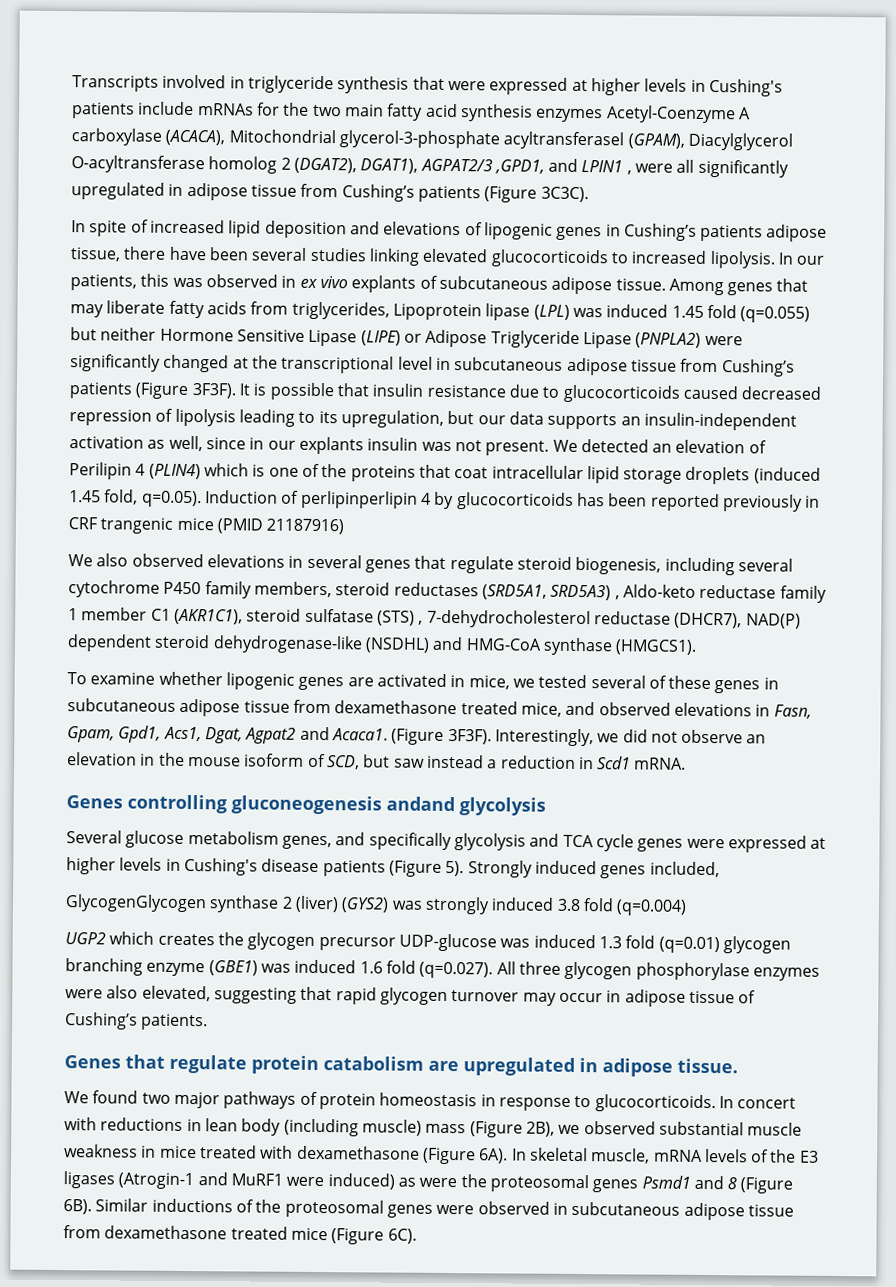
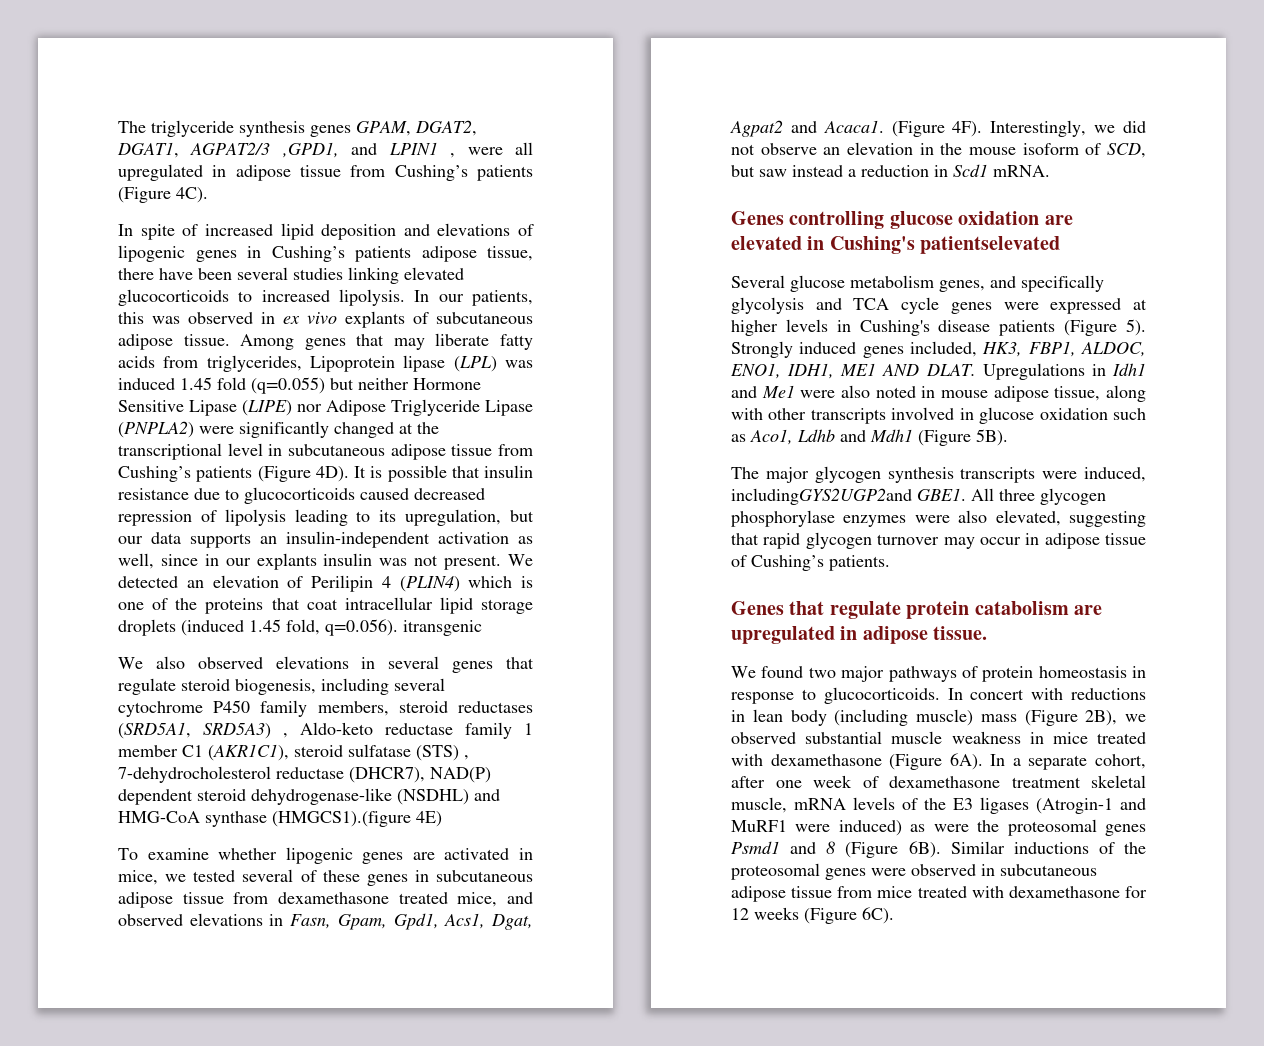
[72,74,783,97] [72,101,751,124] [71,128,793,151] [71,155,419,174] Transcripts involved in triglyceride synthesis that were expressed at higher levels in Cushing's patients include mRNAs for the two main fatty acid synthesis enzymes Acetyl-Coenzyme A carboxylase (ACACA), Mitochondrial glycerol-3-phosphate acyltransferasel (GPAM), Diacylglycerol O-acyltransferase homolog 2 (DGAT2), DGAT1), -> [118,120,477,137] [117,142,179,158] The triglyceride synthesis genes GPAM, DGAT2, DGAT1,
[697,159,789,178] significantly -> (533, 148) none
[540,186,589,203] 3C3C). -> [176,187,208,203] 4C).
[403,333,422,343] or -> [297,404,322,412] nor
[191,383,236,399] 3F3F). -> [315,466,349,482] 4D).
[141,490,821,512] [68,517,345,535] q=0.05). Induction of perlipinperlipin 4 by glucocorticoids has been reported previously in CRF trangenic mice (PMID 21187916) -> [325,619,482,636] q=0.056). itransgenic
[615,639,698,655] (HMGCS1). -> [272,811,442,827] (HMGCS1).(figure 4E)
[447,728,492,745] 3F3F). -> [952,121,983,137] 4F).
[231,795,546,816] gluconeogenesis andand glycolysis -> [889,211,1073,229] [731,236,1061,254] glucose oxidation are elevated in Cushing's patientselevated
[65,894,688,916] [65,931,791,954] [65,958,494,979] // GlycogenGlycogen synthase 2 (liver) (GYS2) was strongly induced 3.8 fold (q=0.004) // UGP2 which creates the glycogen precursor UDP-glucose was induced 1.3 fold (q=0.01) glycogen branching enzyme (GBE1) was induced 1.6 fold (q=0.027). -> [982,341,1146,357] [730,363,1146,380] [731,385,1146,402] [731,407,1146,424] [731,429,1008,446] [731,466,1146,483] [731,488,966,505] HK3, FBP1, ALDOC, ENO1, IDH1, ME1 AND DLAT. Upregulations in Idh1 and Me1 were also noted in mouse adipose tissue, along with other transcripts involved in glucose oxidation such as Aco1, Ldhb and Mdh1 (Figure 5B). // The major glycogen synthesis transcripts were induced, includingGYS2UGP2and GBE1.
(527, 1154) none -> [1012,754,1146,770] [731,775,1081,788] a separate cohort, after one week of dexamethasone treatment
[104,1225,328,1241] dexamethasone treated mice -> [877,886,1147,898] [731,907,799,920] mice treated with dexamethasone for 12 weeks

